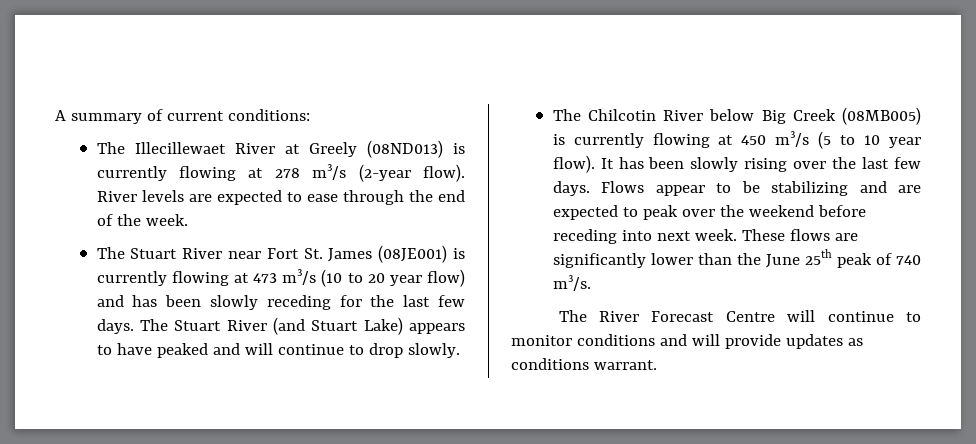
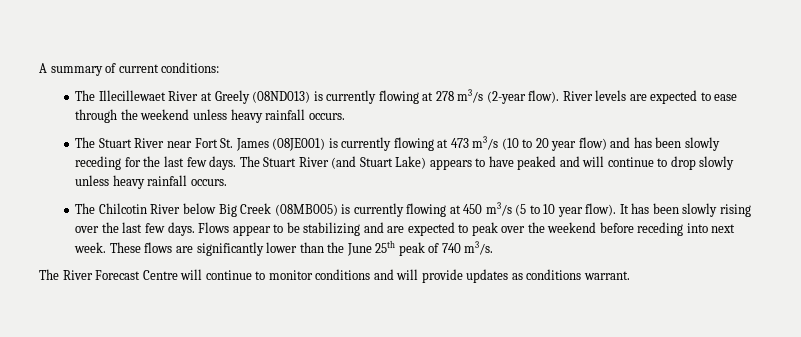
[438,190,465,202] [96,214,188,226] end of the week. -> [140,109,345,123] weekend unless heavy rainfall occurs.
[407,343,460,358] slowly. -> [699,156,735,170] [75,175,227,189] slowly unless heavy rainfall occurs.

